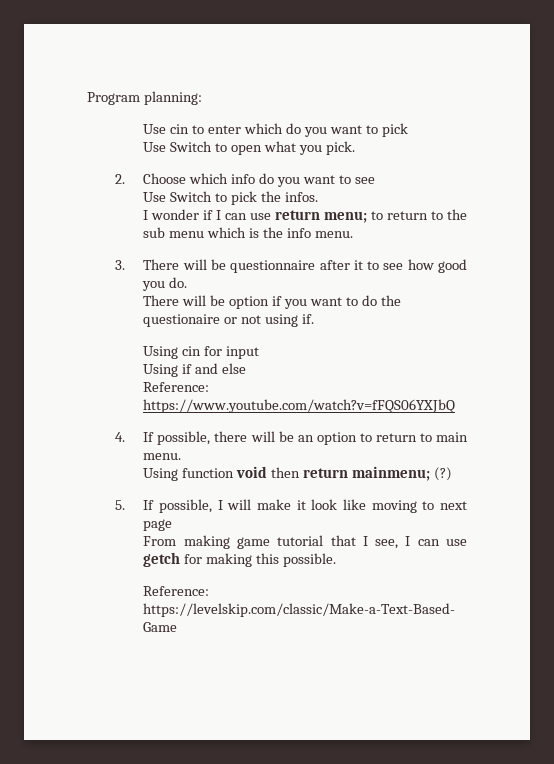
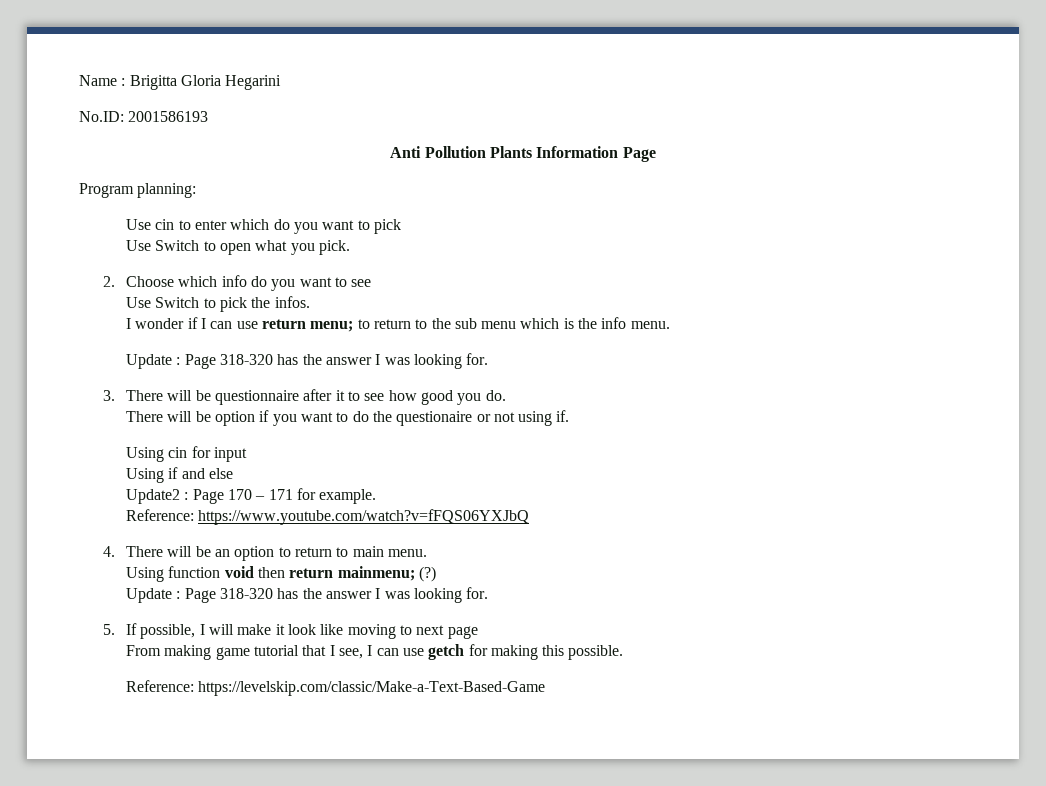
(87, 98) none -> [79,75,282,90] [79,111,209,122] [390,146,656,162] Name : Brigitta Gloria Hegarini // No.ID: 2001586193 // Anti Pollution Plants Information Page //
(353, 234) none -> [125,353,489,369] // Update : Page 318-320 has the answer I was looking for.
(247, 368) none -> [125,488,377,504] // Update2 : Page 170 – 171 for example.
[143,431,248,445] If possible, there -> [125,546,163,557] There
(452, 474) none -> [125,587,489,603] // Update : Page 318-320 has the answer I was looking for.

